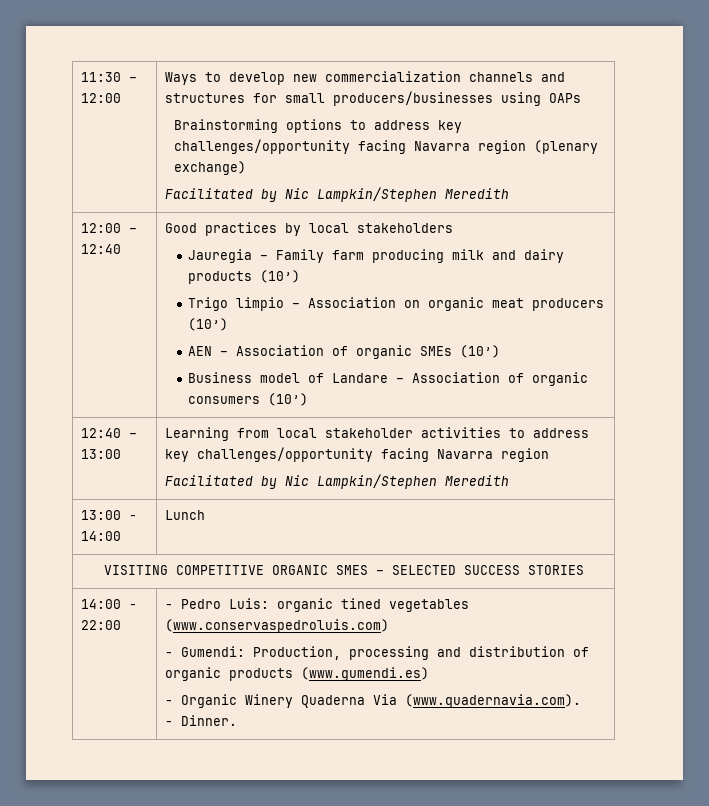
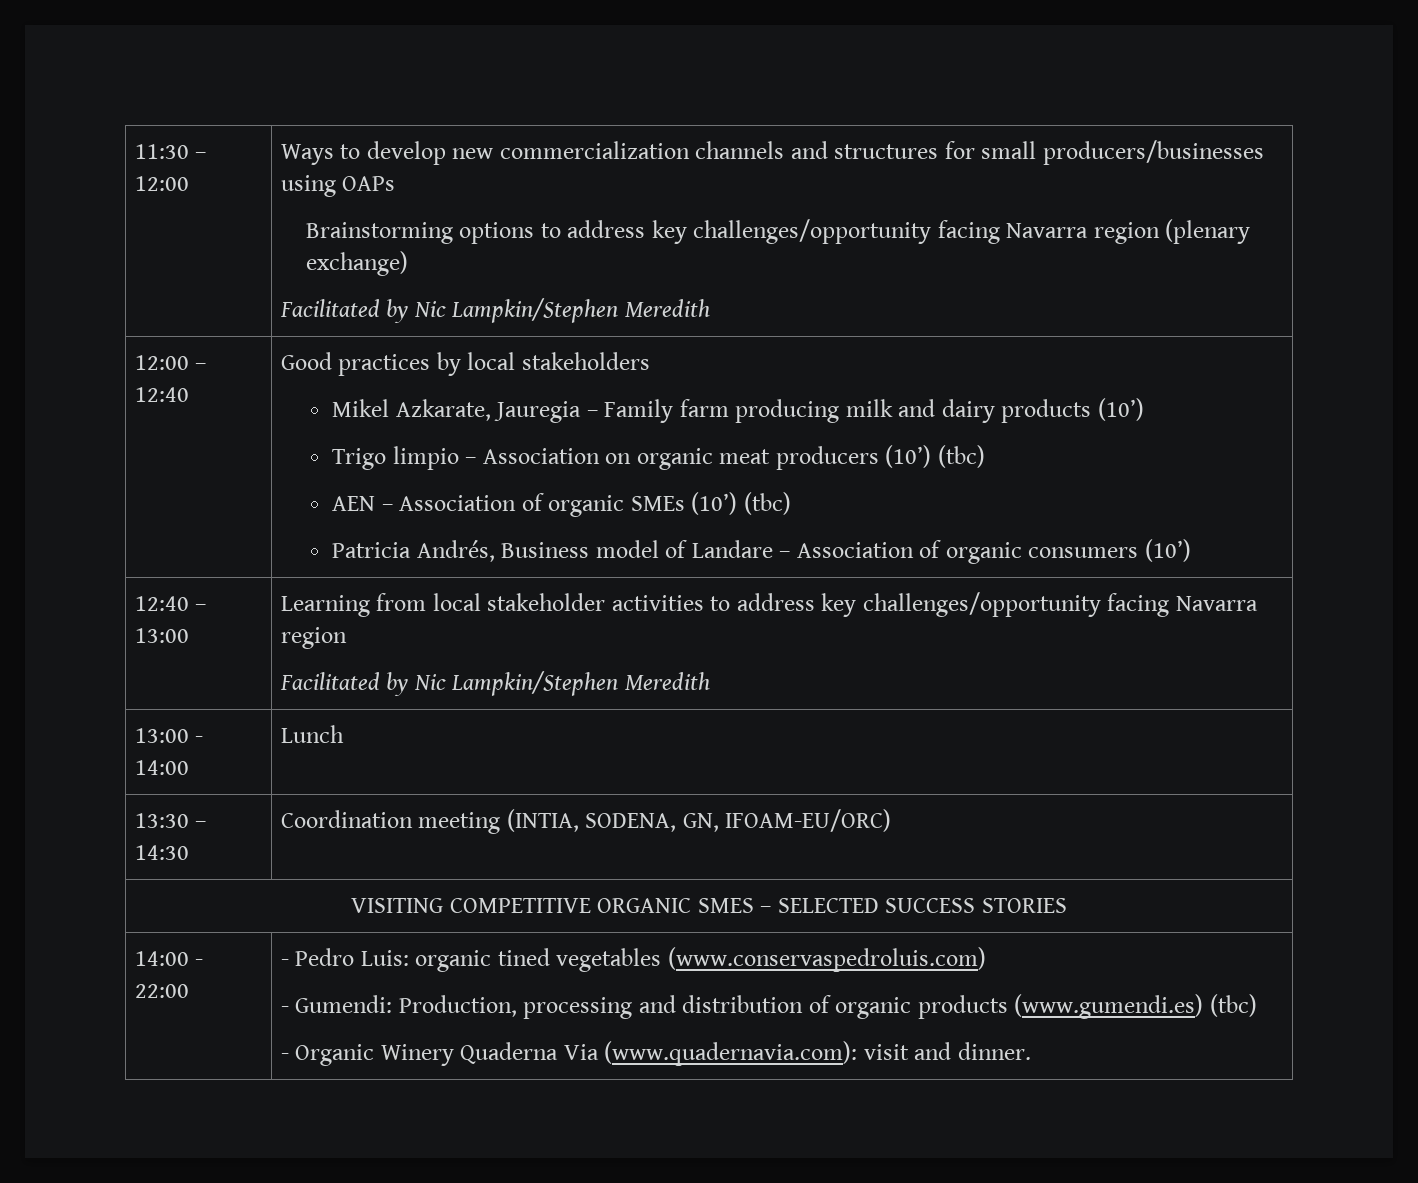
(454, 228) none -> [332,399,491,421] Mikel Azkarate,
(229, 324) none -> [937,445,985,468] (tbc)
(501, 351) // -> [743,492,791,515] [332,540,495,562] (tbc) // Patricia Andrés,
(206, 515) none -> [134,813,207,828] [134,845,189,860] [280,809,892,834] // 13:30 – 14:30 | Coordination meeting (INTIA, SODENA, GN, IFOAM-EU/ORC)
(430, 674) none -> [1209,994,1257,1017] (tbc)
[405,694,582,708] [165,715,238,726] (www.quadernavia.com). // - Dinner. -> [604,1041,1031,1066] (www.quadernavia.com): visit and dinner.

